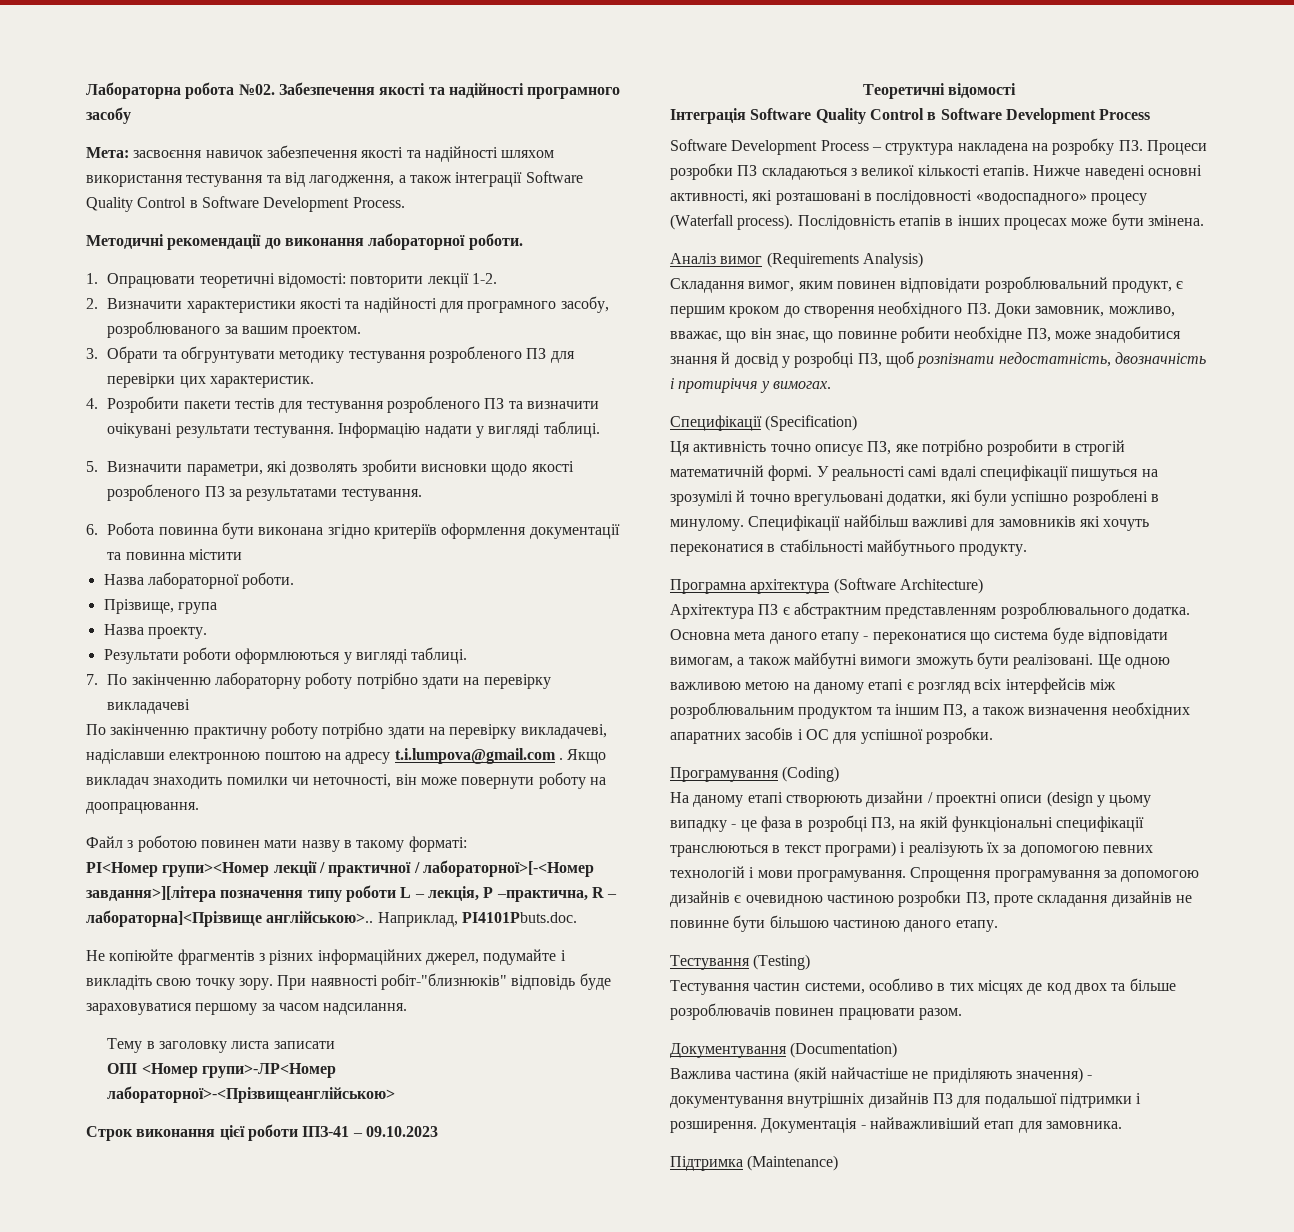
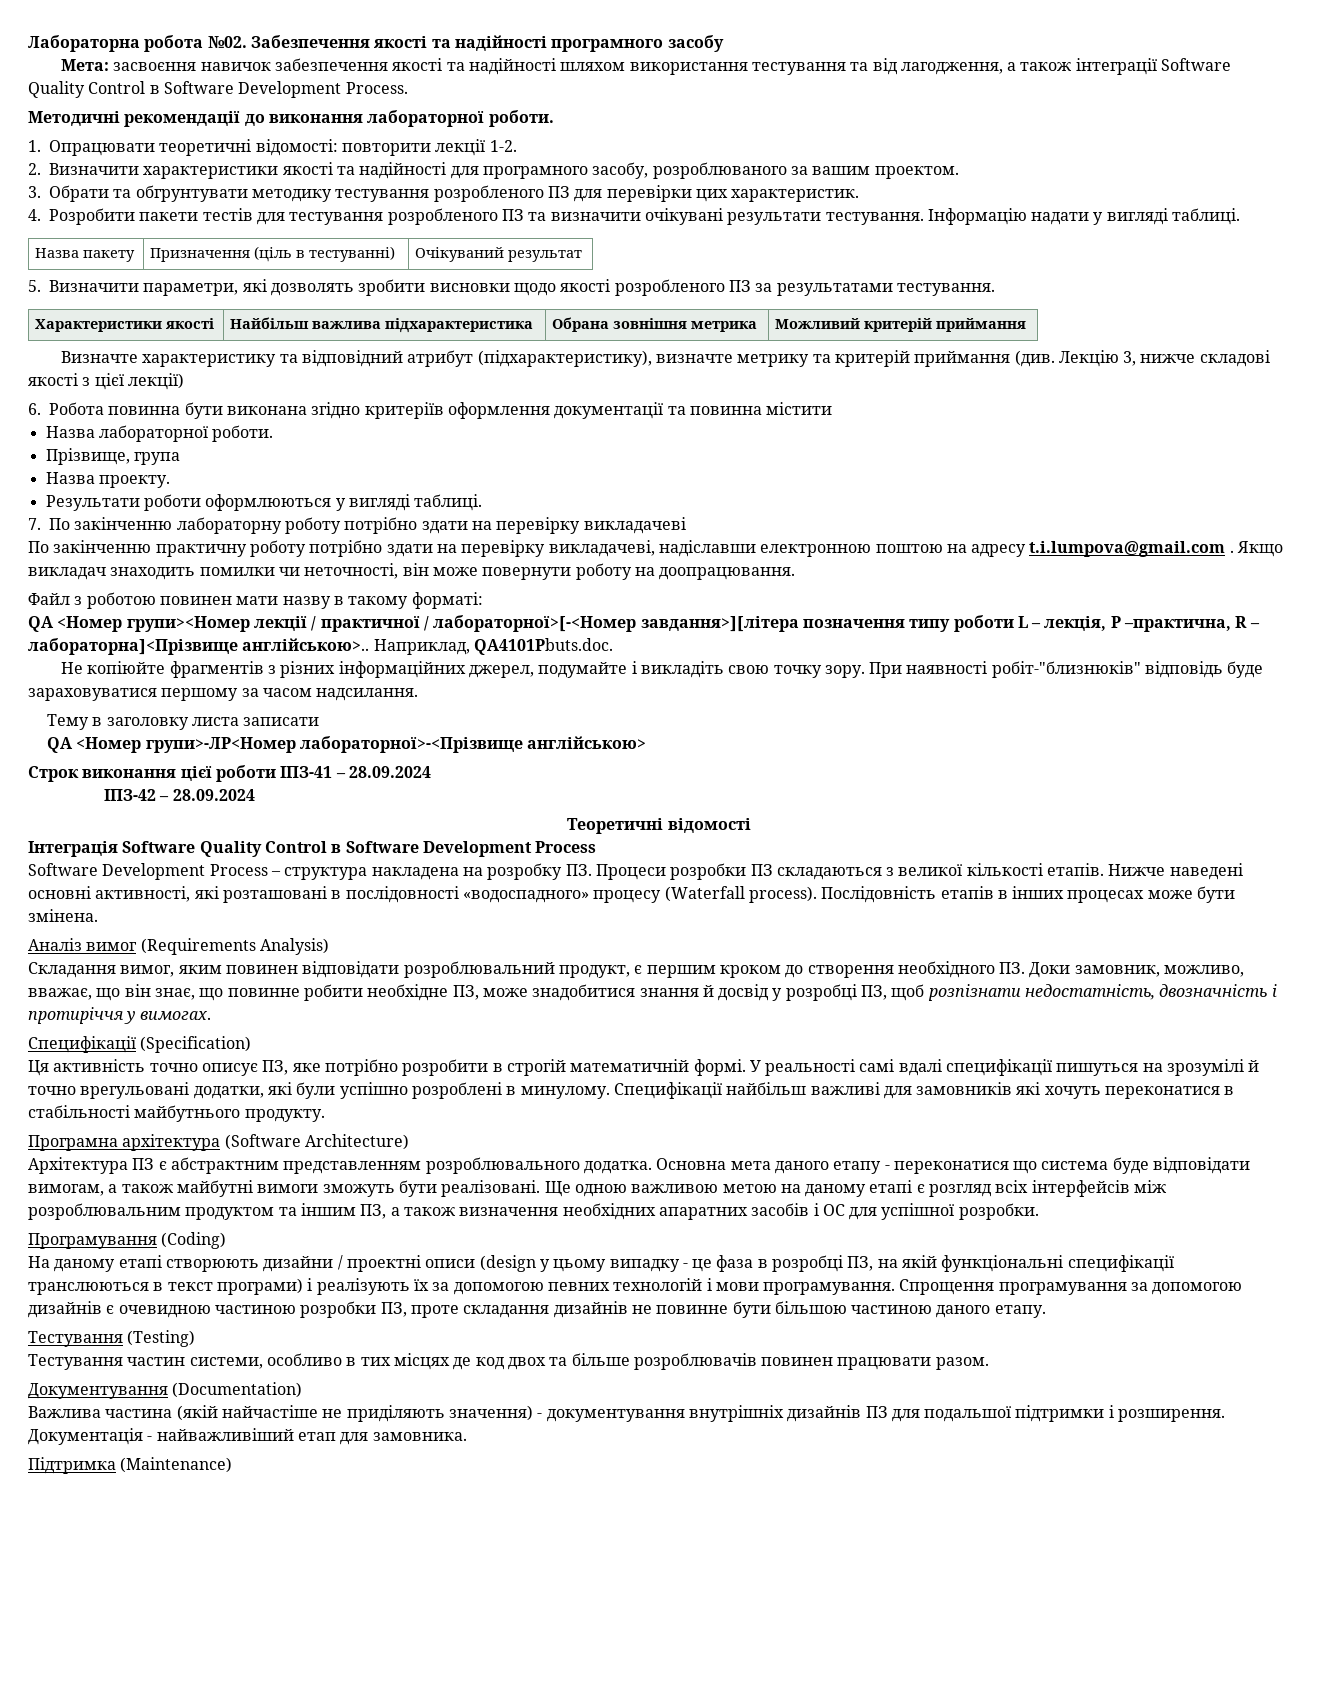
(600, 429) none -> [35,248,136,262] [150,246,396,262] [415,247,583,262] // Назва пакету | Призначення (ціль в тестуванні) | Очікуваний результат
(422, 495) none -> [35,318,215,332] [230,317,534,333] [552,317,758,332] [775,318,1027,332] [61,350,1270,367] [28,373,184,390] // Характеристики якості | Найбільш важлива підхарактеристика | Обрана зовнішня метрика | Можливий критерій приймання // Визначте характеристику та відповідний атрибут (підхарактеристику), визначте метрику та критерій приймання (див. Лекцію 3, нижче складові якості з цієї лекції)
[86,862,158,877] PI<Номер -> [28,616,123,632] QA <Номер
[461,912,577,923] РІ4101Рbuts.doc. -> [473,638,613,655] QA4101Рbuts.doc.
[107,1063,138,1074] ОПІ -> [47,737,74,753] QA
[107,1086,396,1103] лабораторної>-<Прізвищеанглійською> -> [299,736,647,753] лабораторної>-<Прізвище англійською>
[365,1126,438,1137] 09.10.2023 -> [348,766,431,778] [104,789,255,801] 28.09.2024 // ІПЗ-42 – 28.09.2024

